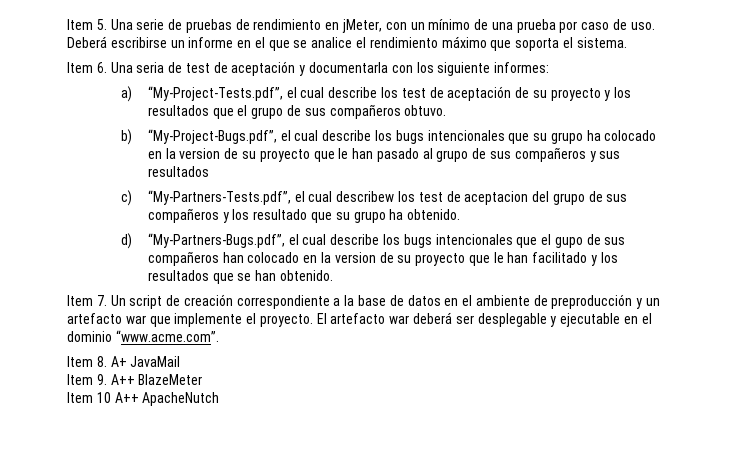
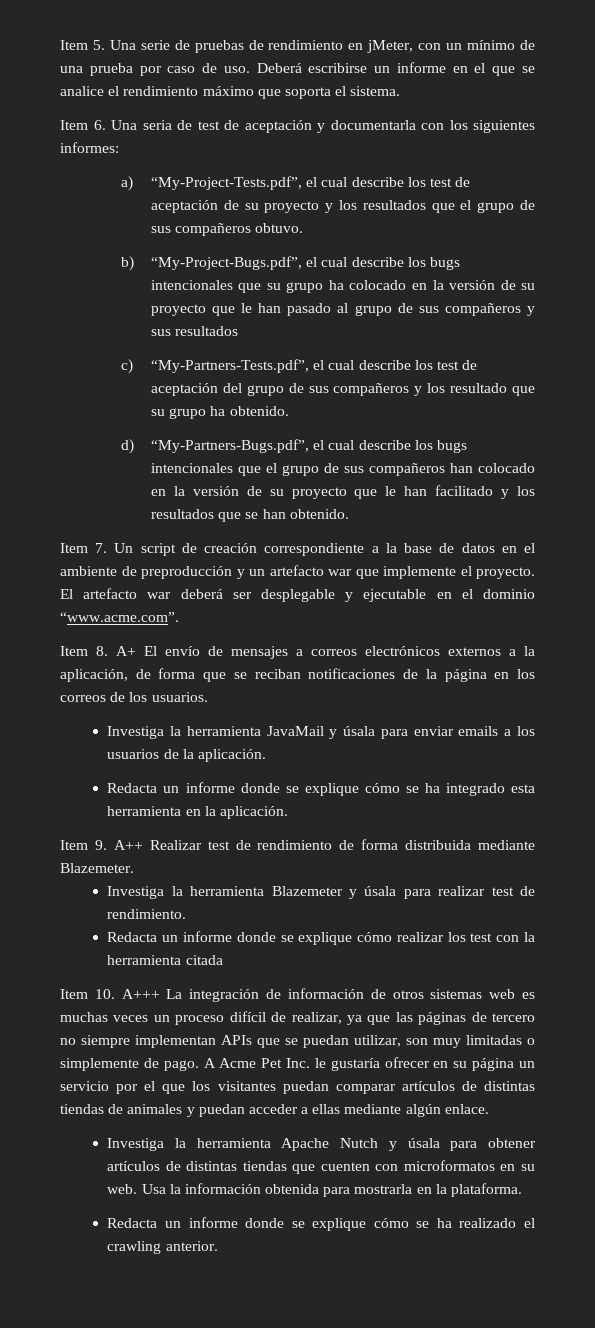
[437,62,491,76] siguiente -> [473,120,535,133] siguientes
[179,148,221,159] version -> [448,280,495,290] versión
[336,191,529,205] describew los test de aceptacion -> [358,360,478,370] [150,383,218,396] describe los test de aceptación
[554,237,583,248] gupo -> [281,465,319,476] grupo
[334,252,376,263] version -> [192,486,239,496] versión
[130,356,181,367] [67,374,203,385] [67,392,220,406] JavaMail // Item 9. A++ BlazeMeter // Item 10 A++ ApacheNutch -> [144,646,535,659] [60,668,535,682] [60,692,208,702] [107,726,535,739] [107,749,266,762] [107,782,535,796] [107,806,288,819] [60,839,535,850] [60,863,134,873] [107,886,535,899] [107,909,187,919] [107,931,535,945] [107,955,223,965] [60,988,535,1002] [60,1011,536,1025] [60,1035,535,1048] [60,1057,536,1071] [60,1081,535,1094] [60,1104,489,1117] [107,1138,536,1151] [107,1160,535,1174] [107,1183,523,1197] [107,1217,535,1231] [107,1241,218,1254] El envío de mensajes a correos electrónicos externos a la aplicación, de forma que se reciban notificaciones de la página en los correos de los usuarios. // Investiga la herramienta JavaMail y úsala para enviar emails a los usuarios de la aplicación. // Redacta un informe donde se explique cómo se ha integrado esta herramienta en la aplicación. // Item 9. A++ Realizar test de rendimiento de forma distribuida mediante Blazemeter. // Investiga la herramienta Blazemeter y úsala para realizar test de rendimiento. // Redacta un informe donde se explique cómo realizar los test con la herramienta citada // Item 10. A+++ La integración de información de otros sistemas web es muchas veces un proceso difícil de realizar, ya que las páginas de tercero no siempre implementan APIs que se puedan utilizar, son muy limitadas o simplemente de pago. A Acme Pet Inc. le gustaría ofrecer en su página un servicio por el que los visitantes puedan comparar artículos de distintas tiendas de animales y puedan acceder a ellas mediante algún enlace. // Investiga la herramienta Apache Nutch y úsala para obtener artículos de distintas tiendas que cuenten con microformatos en su web. Usa la información obtenida para mostrarla en la plataforma. // Redacta un informe donde se explique cómo se ha realizado el crawling anterior.

